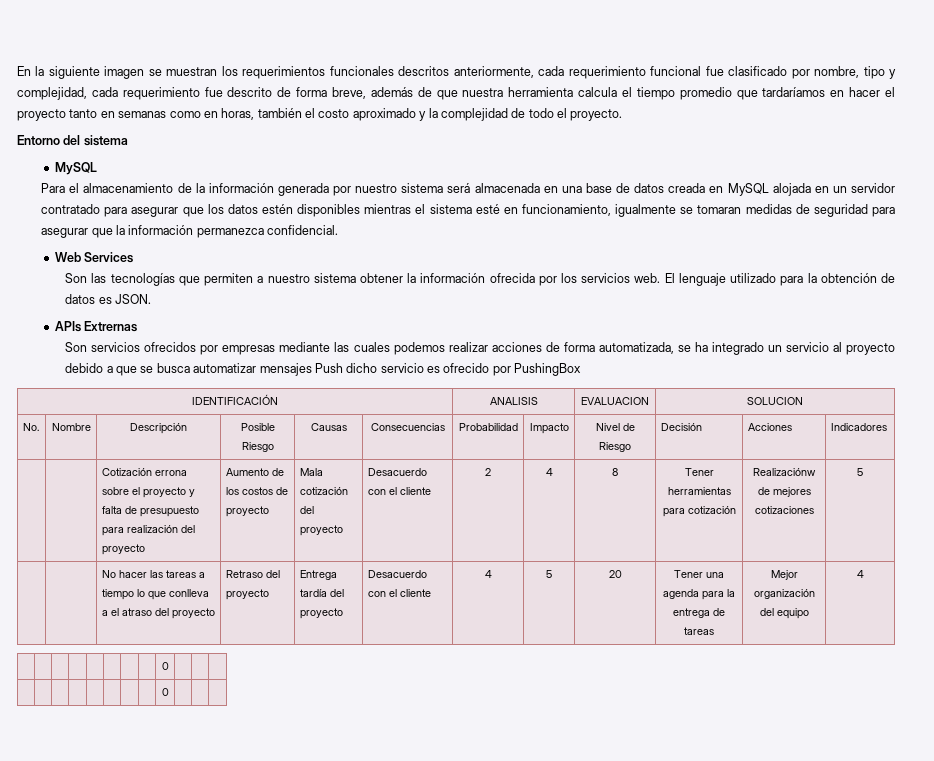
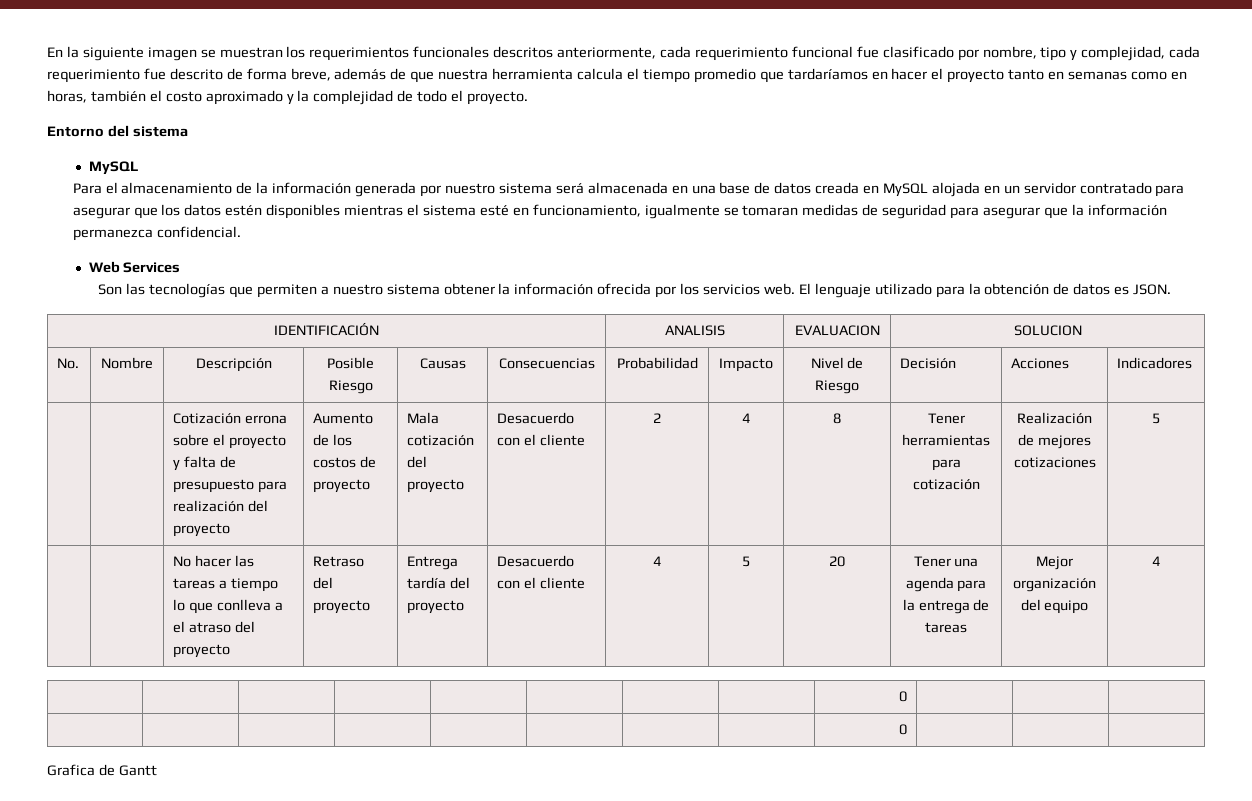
[54,321,138,332] [65,342,895,355] [65,363,582,376] // APIs Extrernas // Son servicios ofrecidos por empresas mediante las cuales podemos realizar acciones de forma automatizada, se ha integrado un servicio al proyecto debido a que se busca automatizar mensajes Push dicho servicio es ofrecido por PushingBox -> (1172, 289) none
[753,468,816,476] Realizaciónw -> [1017,412,1092,424] Realización
(170, 692) none -> [47,764,157,776] // Grafica de Gantt

